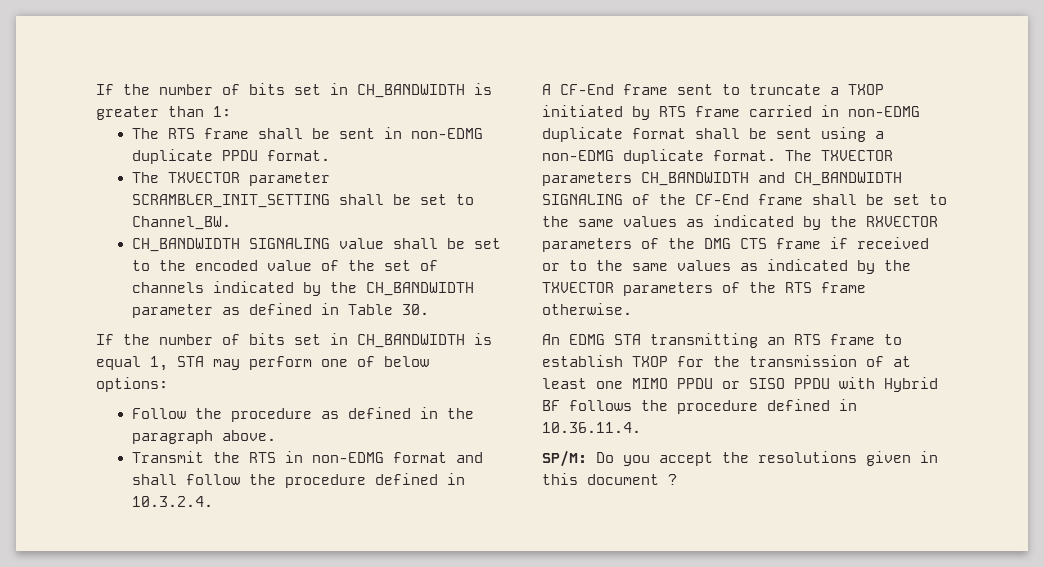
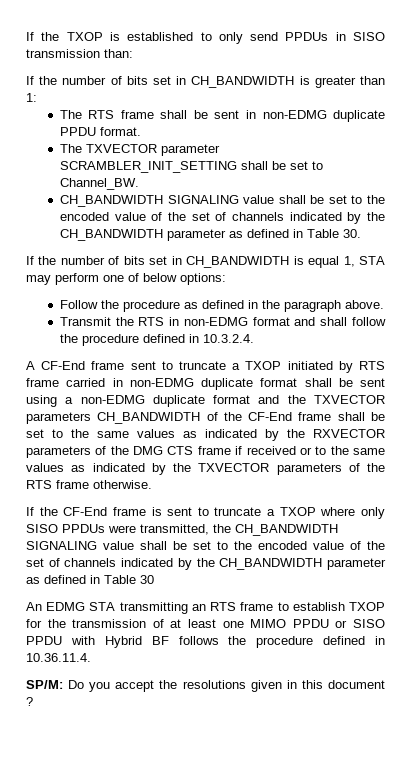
[96,84,150,95] If the -> [26,32,386,44] [26,49,133,58] [26,76,58,85] If the TXOP is established to only send PPDUs in SISO transmission than: // If the
[713,150,893,161] [542,172,902,186] [542,194,623,205] format. The TXVECTOR parameters CH_BANDWIDTH and CH_BANDWIDTH SIGNALING -> [213,395,385,404] [26,412,201,424] format and the TXVECTOR parameters CH_BANDWIDTH
(632, 309) none -> [26,507,385,519] [26,524,338,536] [26,541,385,550] [26,558,387,570] [26,575,154,584] // If the CF-End frame is sent to truncate a TXOP where only SISO PPDUs were transmitted, the CH_BANDWIDTH SIGNALING value shall be set to the encoded value of the set of channels indicated by the CH_BANDWIDTH parameter as defined in Table 30

